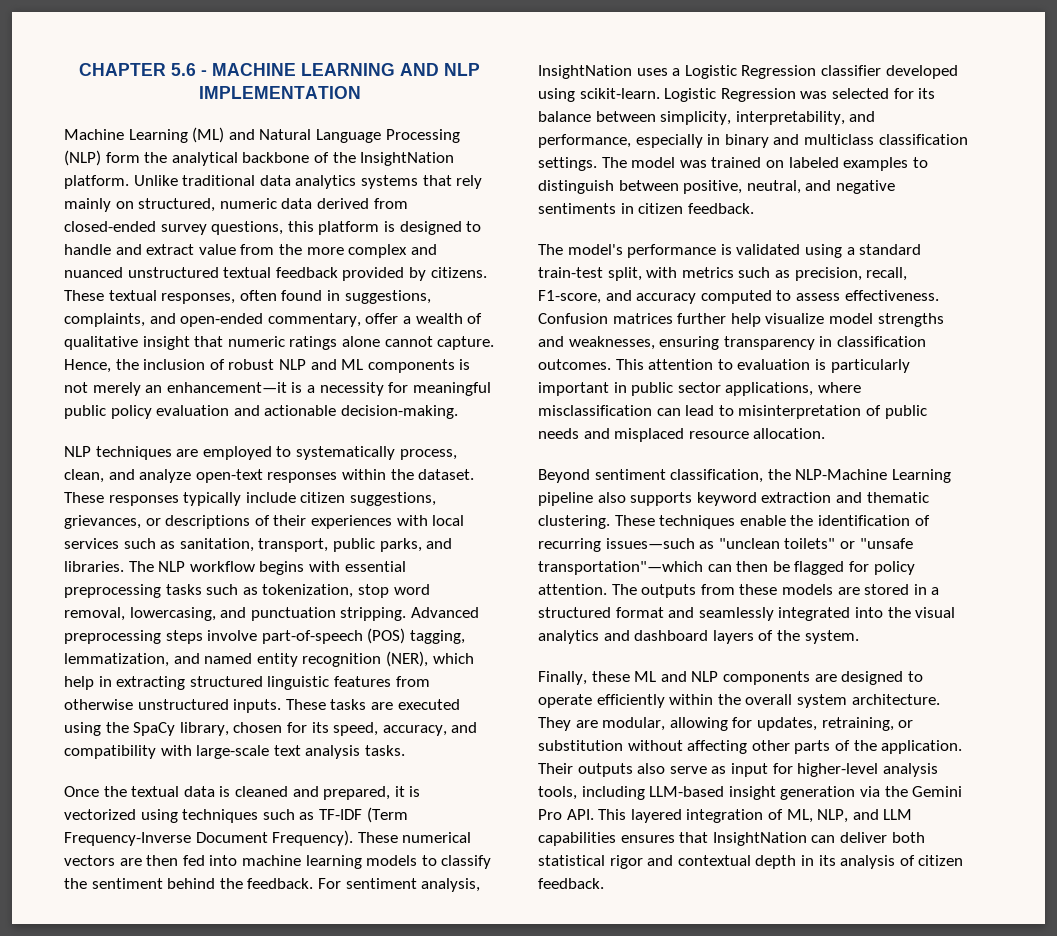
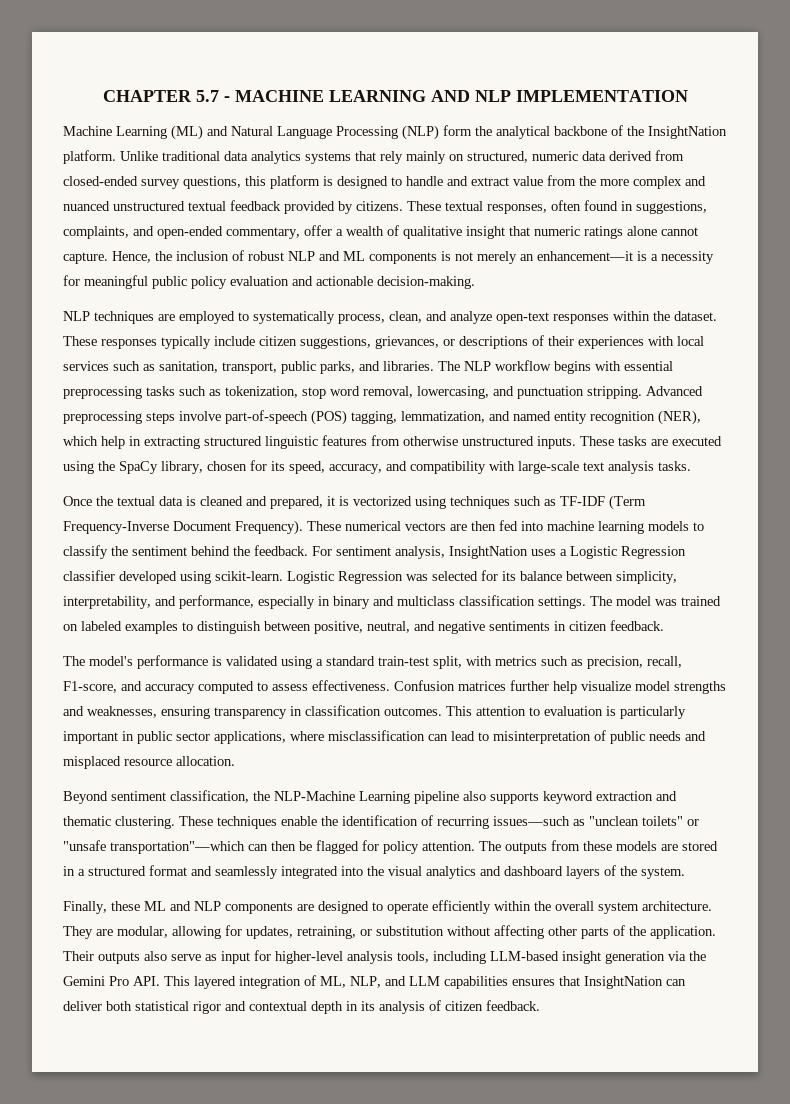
[171,63,196,76] 5.6 -> [195,90,219,102] 5.7

